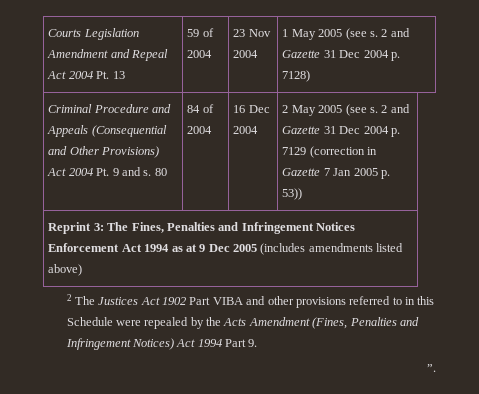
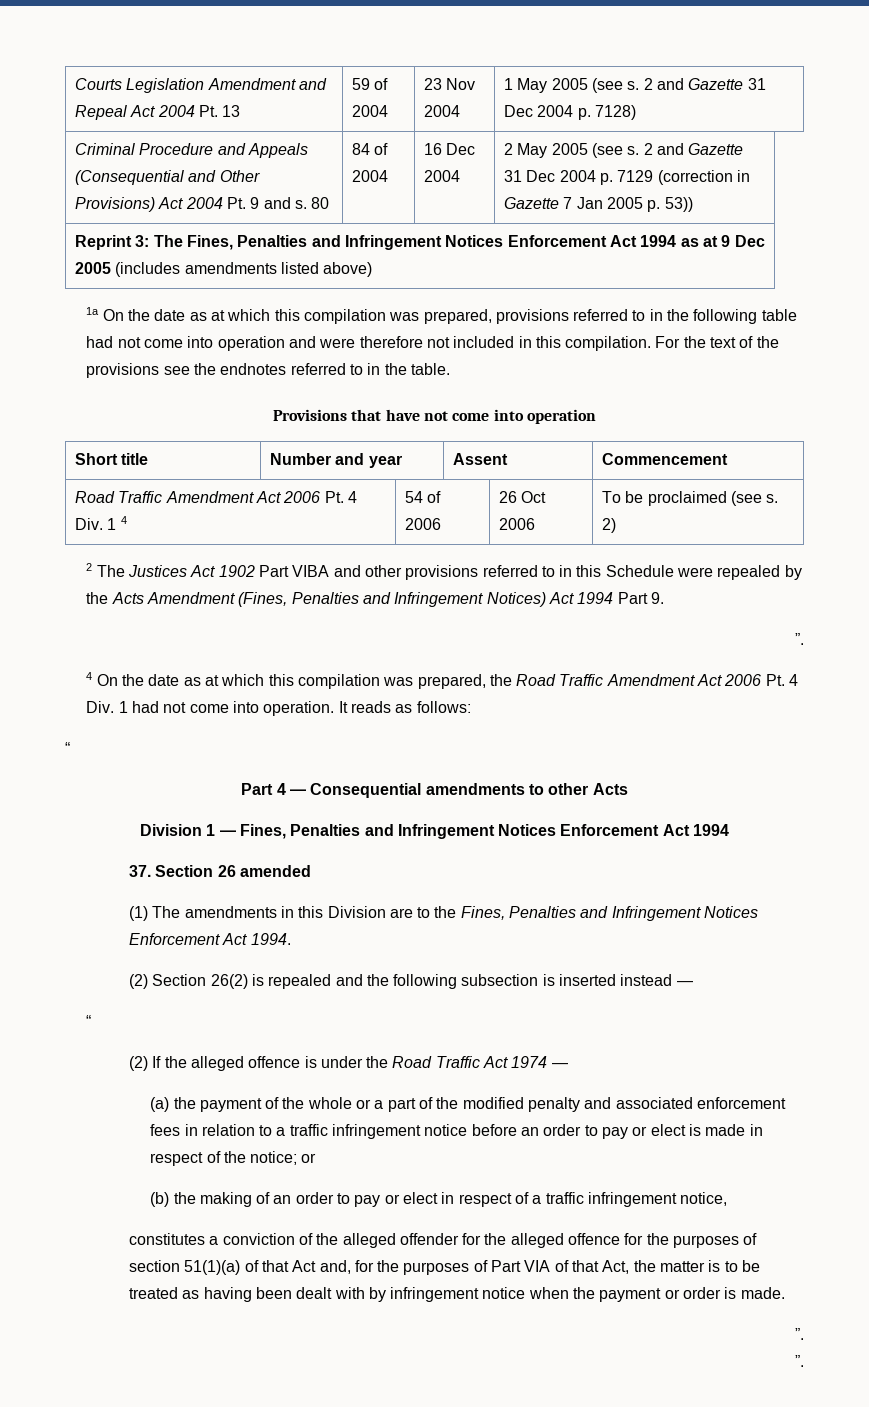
(83, 270) none -> [86,307,797,324] [86,336,779,351] [86,363,450,378] [273,409,596,424] [75,453,149,465] [270,453,402,468] [453,453,509,465] [602,453,729,465] [75,491,357,503] [75,516,127,530] [405,491,442,503] [405,518,442,530] [499,491,547,503] [499,518,536,530] [602,491,779,506] [602,518,617,533] // 1a On the date as at which this compilation was prepared, provisions referred to in the following table had not come into operation and were therefore not included in this compilation. For the text of the provisions see the endnotes referred to in the table. // Provisions that have not come into operation // Short title | Number and year | Assent | Commencement // Road Traffic Amendment Act 2006 Pt. 4 Div. 1 4 | 54 of 2006 | 26 Oct 2006 | To be proclaimed (see s. 2)
(436, 368) none -> [86,672,799,689] [86,701,471,716] [65,742,70,754] [241,783,628,798] [139,824,730,839] [128,865,311,877] [128,906,759,921] [128,933,291,945] [128,974,693,989] [86,1015,92,1027] [128,1056,568,1071] [150,1097,787,1112] [150,1124,763,1139] [150,1151,317,1166] [150,1192,728,1207] [128,1233,758,1248] [128,1260,760,1275] [128,1287,785,1302] [795,1328,804,1340] [795,1355,804,1367] // 4 On the date as at which this compilation was prepared, the Road Traffic Amendment Act 2006 Pt. 4 Div. 1 had not come into operation. It reads as follows: // “ // Part 4 — Consequential amendments to other Acts // Division 1 — Fines, Penalties and Infringement Notices Enforcement Act 1994 // 37. Section 26 amended // (1) The amendments in this Division are to the Fines, Penalties and Infringement Notices Enforcement Act 1994. // (2) Section 26(2) is repealed and the following subsection is inserted instead — // “ // (2) If the alleged offence is under the Road Traffic Act 1974 — // (a) the payment of the whole or a part of the modified penalty and associated enforcement fees in relation to a traffic infringement notice before an order to pay or elect is made in respect of the notice; or // (b) the making of an order to pay or elect in respect of a traffic infringement notice, // constitutes a conviction of the alleged offender for the alleged offence for the purposes of section 51(1)(a) of that Act and, for the purposes of Part VIA of that Act, the matter is to be treated as having been dealt with by infringement notice when the payment or order is made. // ”. // ”.

